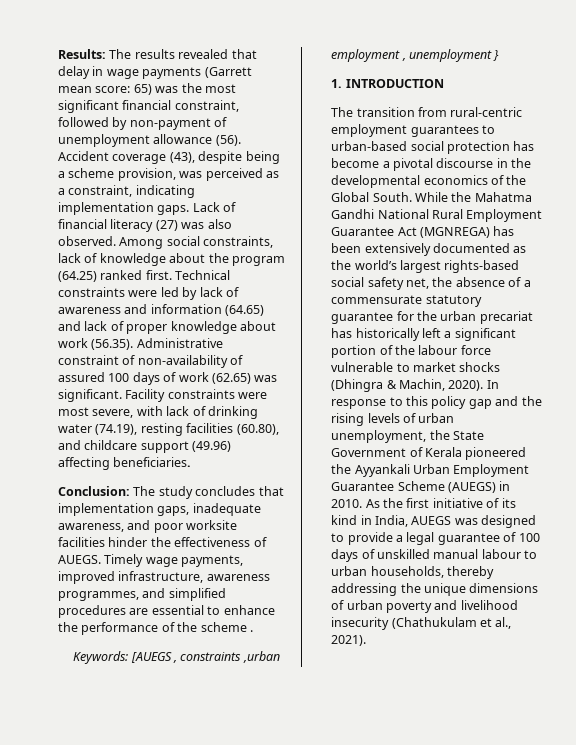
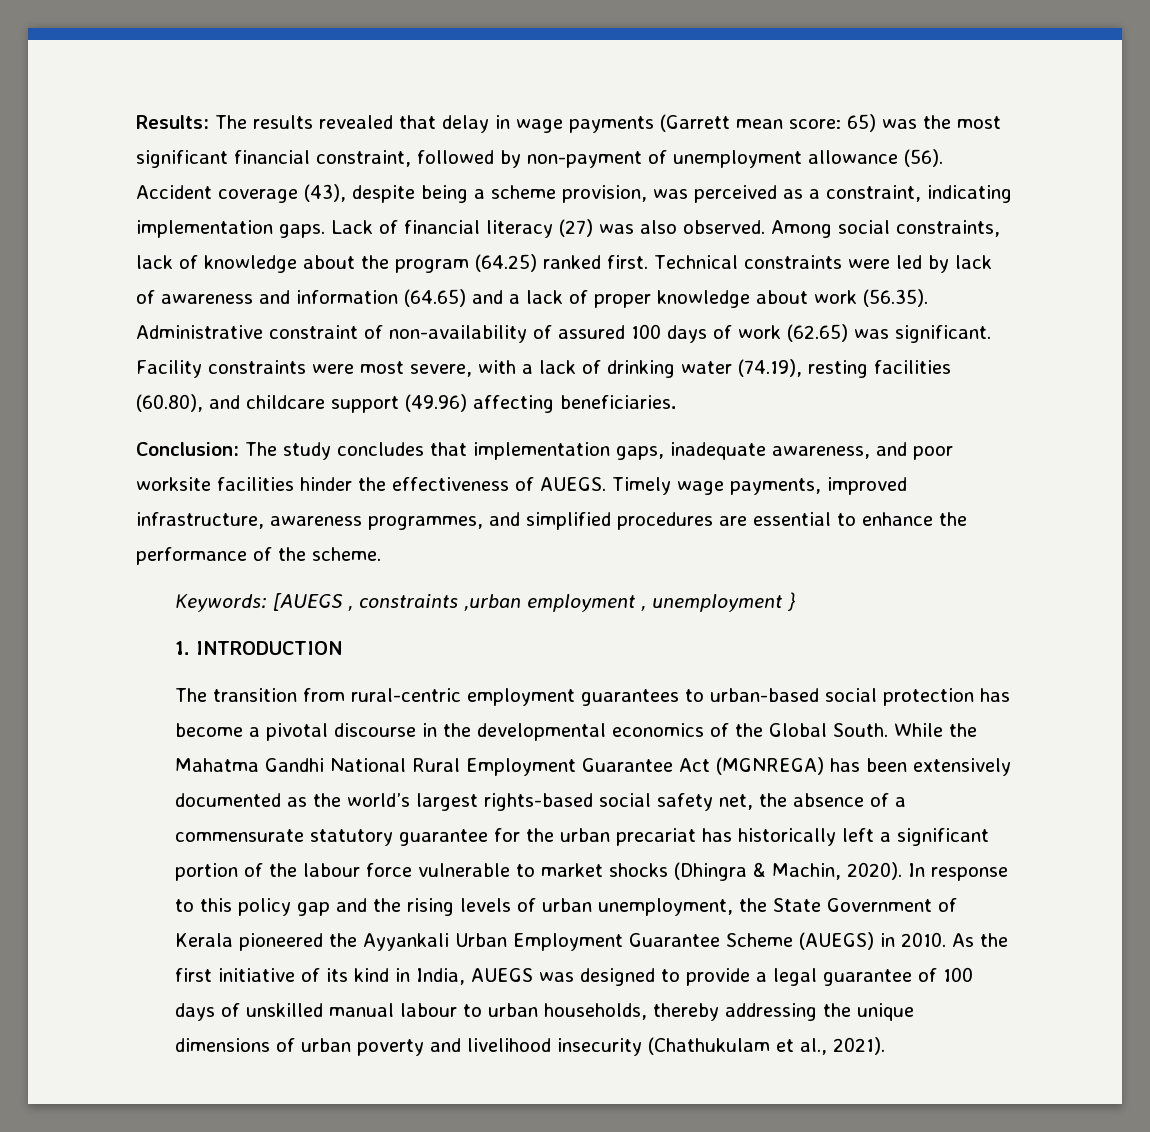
(81, 326) none -> [509,294,520,304] a
(163, 411) none -> [521,364,533,374] a
[200,622,253,632] scheme . -> [312,547,381,561] scheme.

